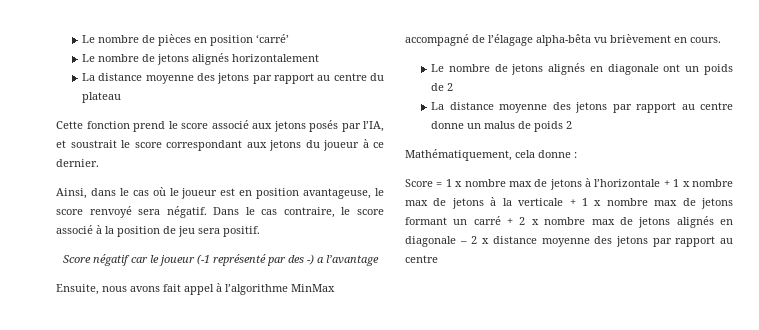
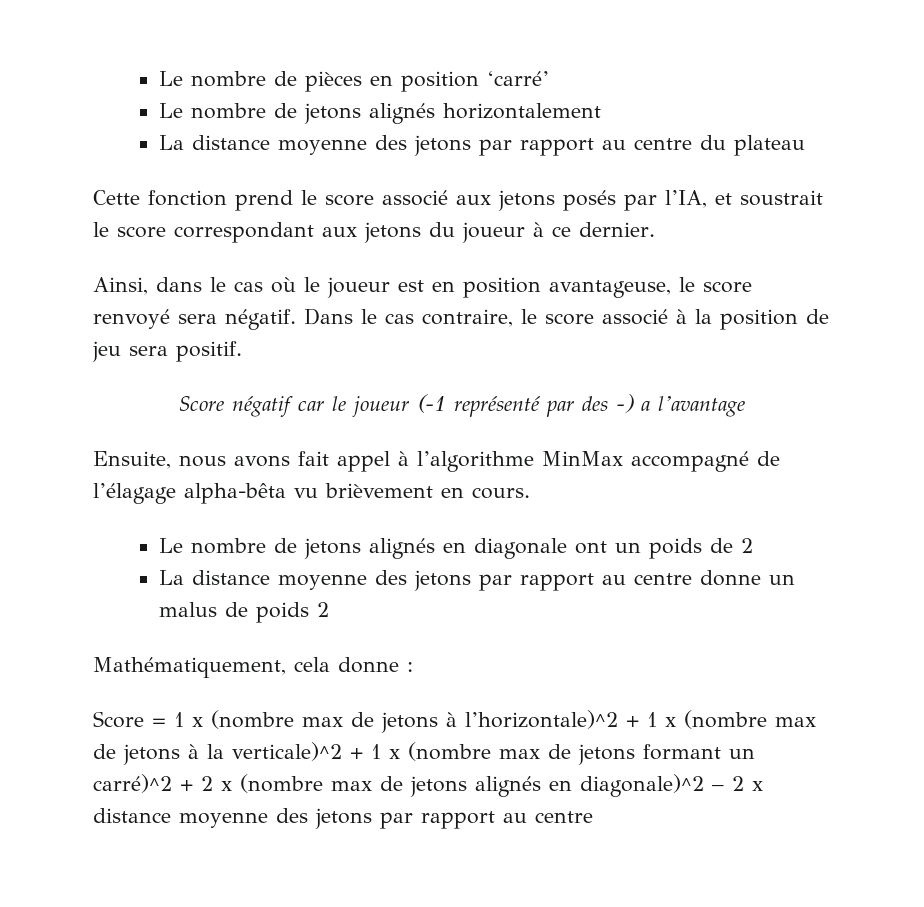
[464,178,733,190] nombre max de jetons à l’horizontale + 1 x nombre -> [211,710,767,733] (nombre max de jetons à l’horizontale)^2 + 1 x (nombre
[518,198,648,206] verticale + 1 x nombre -> [232,742,491,761] verticale)^2 + 1 x (nombre
[473,216,501,225] carré -> [93,774,172,793] carré)^2
[544,217,586,225] nombre -> [240,774,323,793] (nombre
[405,236,456,247] diagonale -> [580,774,704,797] diagonale)^2

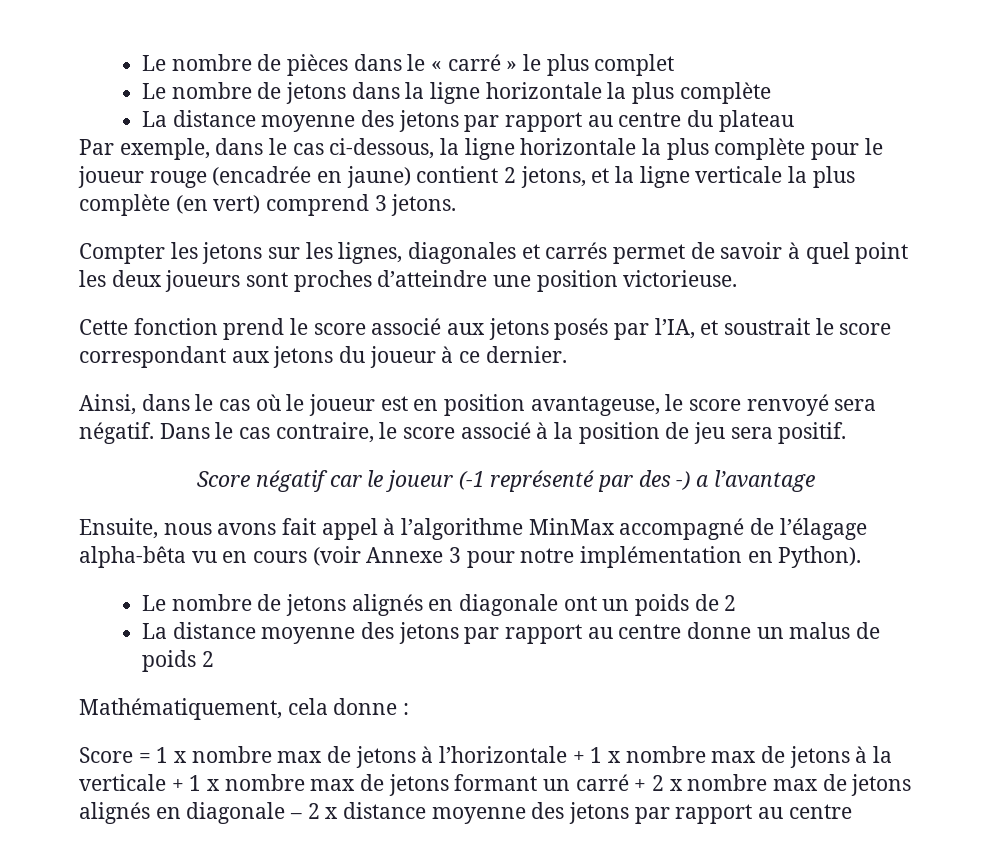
[370,71,550,92] [159,103,602,124] en position ‘carré’ // Le nombre de jetons alignés horizontalement -> [353,54,675,76] [141,82,771,104] dans le « carré » le plus complet // Le nombre de jetons dans la ligne horizontale la plus complète
(806, 145) none -> [79,138,883,160] [78,166,855,188] [79,194,457,216] [79,242,909,264] [79,270,738,292] // Par exemple, dans le cas ci-dessous, la ligne horizontale la plus complète pour le joueur rouge (encadrée en jaune) contient 2 jetons, et la ligne verticale la plus complète (en vert) comprend 3 jetons. // Compter les jetons sur les lignes, diagonales et carrés permet de savoir à quel point les deux joueurs sont proches d’atteindre une position victorieuse.
[325,483,530,499] brièvement en cours. -> [222,546,862,568] en cours (voir Annexe 3 pour notre implémentation en Python).
[211,710,767,733] (nombre max de jetons à l’horizontale)^2 + 1 x (nombre -> [191,746,706,768] nombre max de jetons à l’horizontale + 1 x nombre
[232,742,491,761] verticale)^2 + 1 x (nombre -> [79,774,305,791] verticale + 1 x nombre
[93,774,172,793] carré)^2 -> [575,774,629,791] carré
[240,774,323,793] (nombre -> [687,774,768,791] nombre
[580,774,704,797] diagonale)^2 -> [186,802,286,824] diagonale

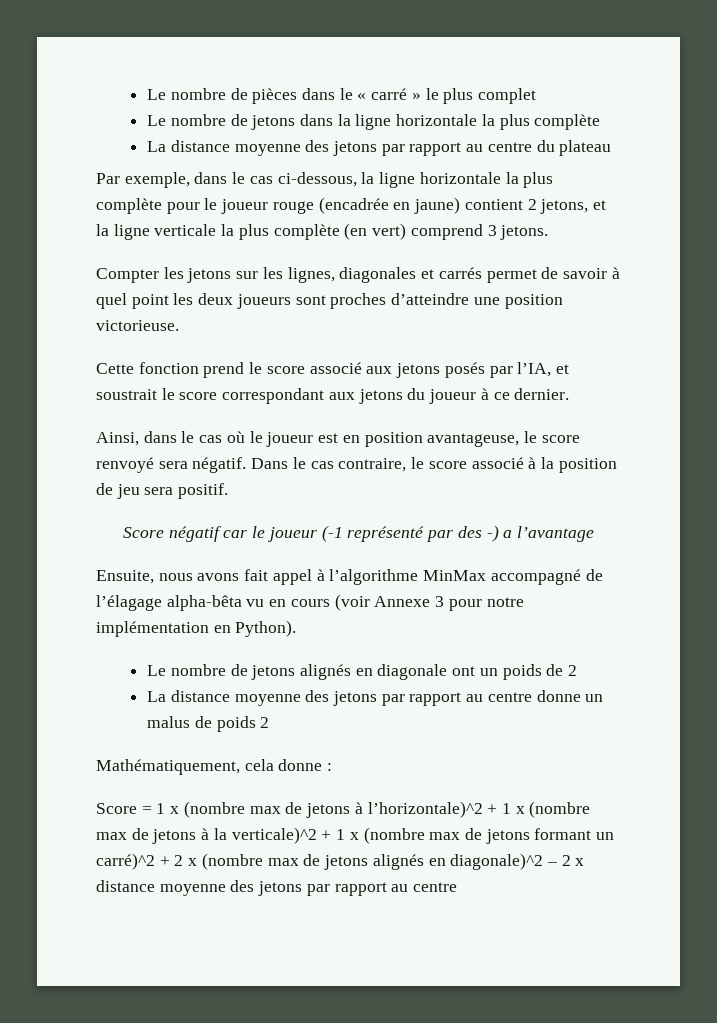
[191,746,706,768] nombre max de jetons à l’horizontale + 1 x nombre -> [183,801,591,818] (nombre max de jetons à l’horizontale)^2 + 1 x (nombre
[79,774,305,791] verticale + 1 x nombre -> [231,827,425,844] verticale)^2 + 1 x (nombre
[575,774,629,791] carré -> [96,853,155,870] carré)^2
[687,774,768,791] nombre -> [201,853,263,870] (nombre
[186,802,286,824] diagonale -> [450,853,544,870] diagonale)^2

